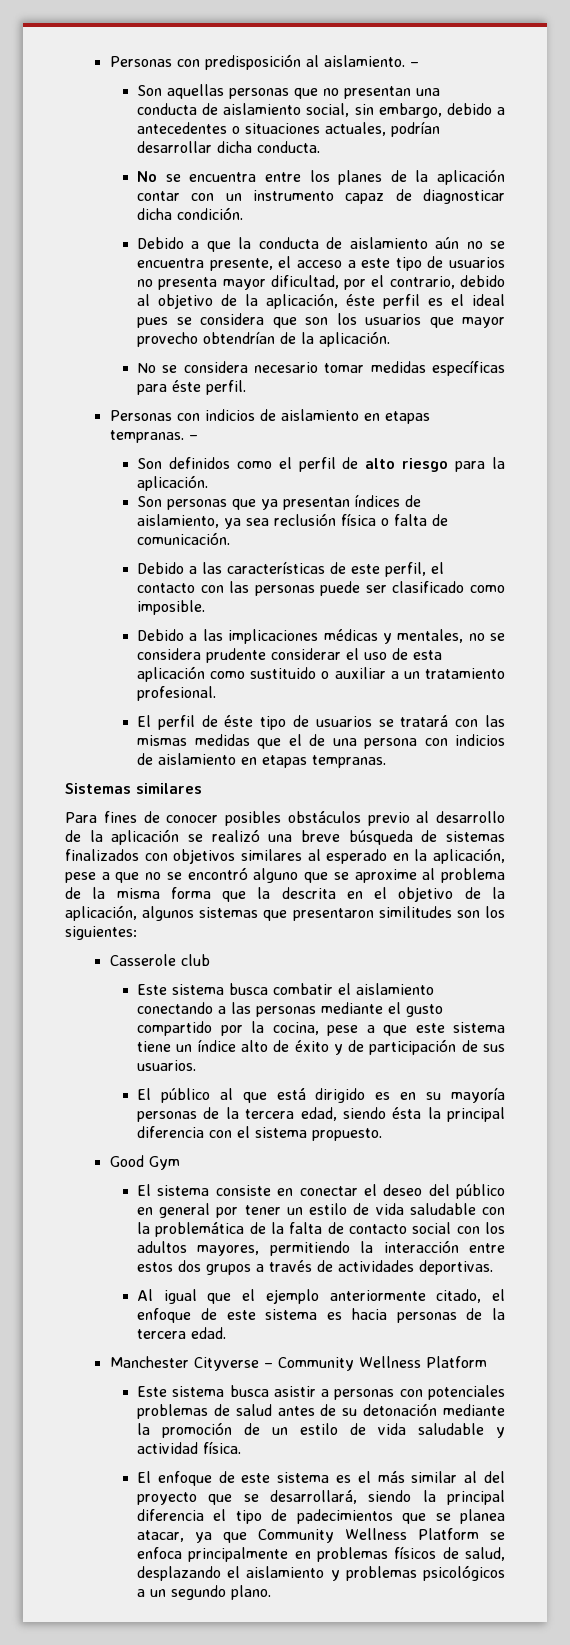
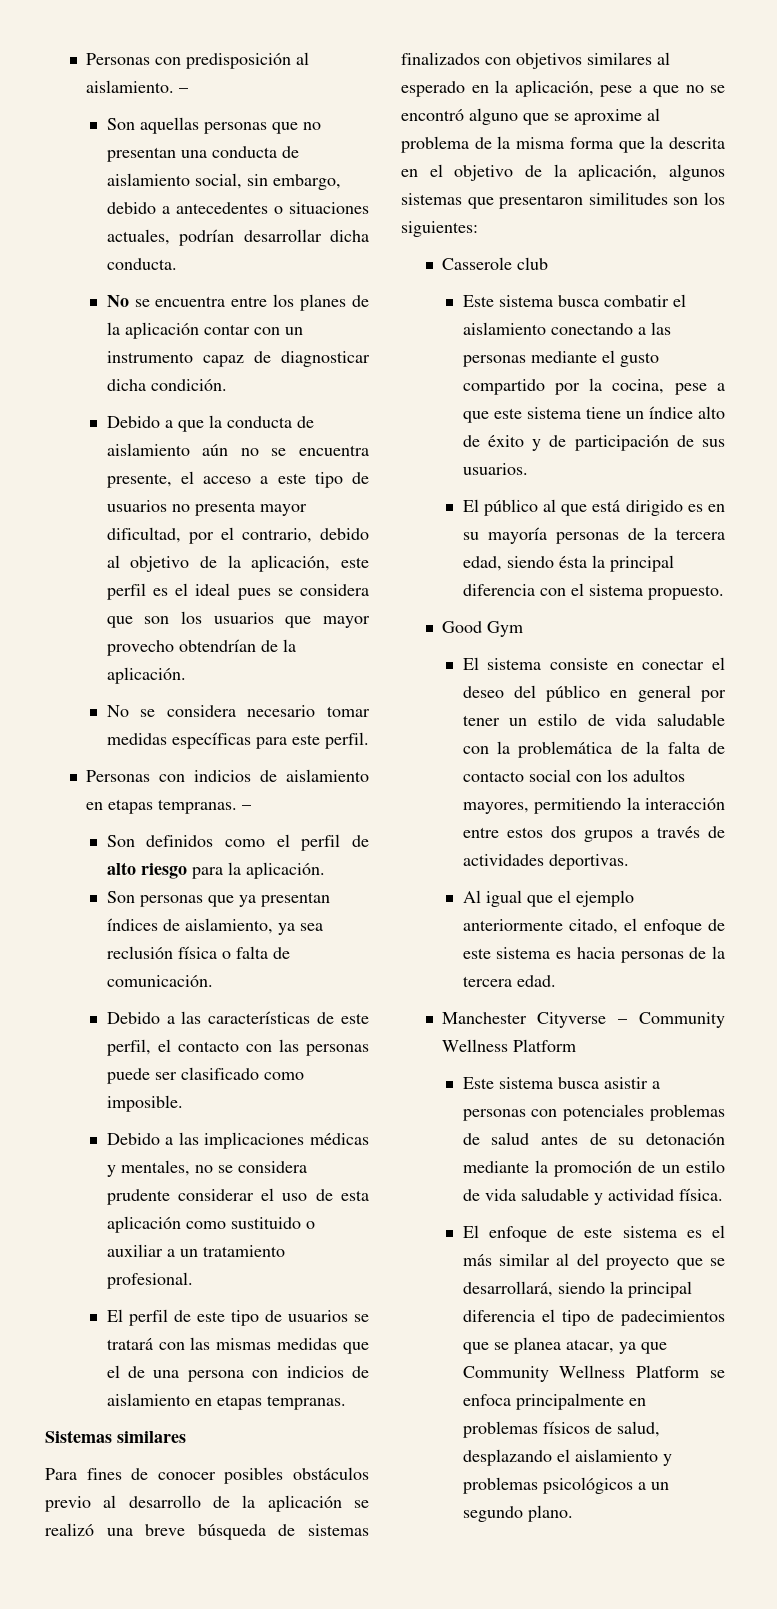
[346,294,376,306] éste -> [341,557,370,568] este
[172,380,202,392] éste -> [291,734,320,745] este
[224,715,254,727] éste -> [196,1311,225,1322] este

